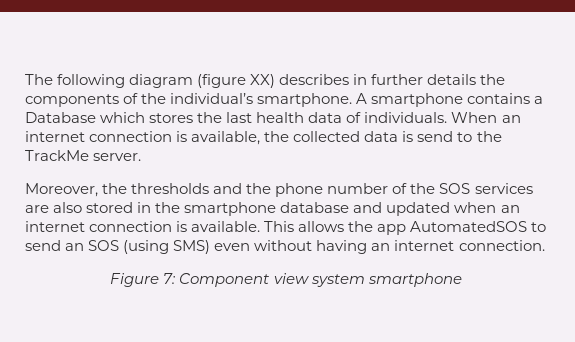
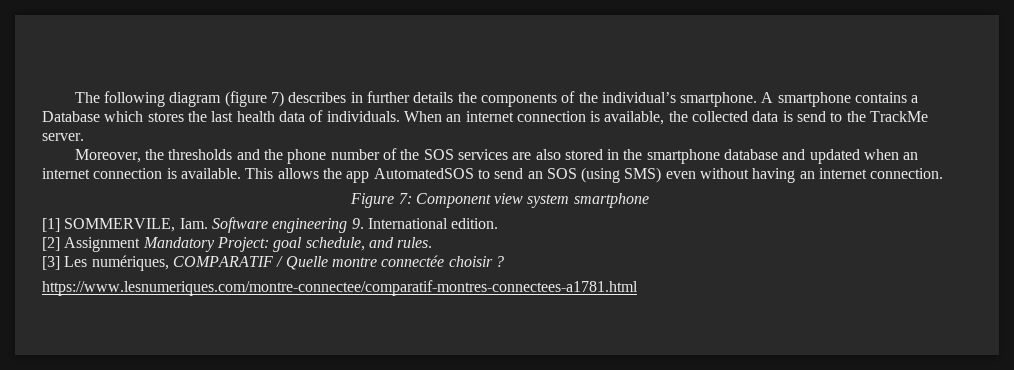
[250,74,276,88] XX) -> [270,91,284,107] 7)
(462, 280) none -> [42,217,499,233] [42,237,433,252] [42,255,504,271] [42,280,638,296] // [1] SOMMERVILE, Iam. Software engineering 9. International edition. // [2] Assignment Mandatory Project: goal schedule, and rules. // [3] Les numériques, COMPARATIF / Quelle montre connectée choisir ? // https://www.lesnumeriques.com/montre-connectee/comparatif-montres-connectees-a1781.html

